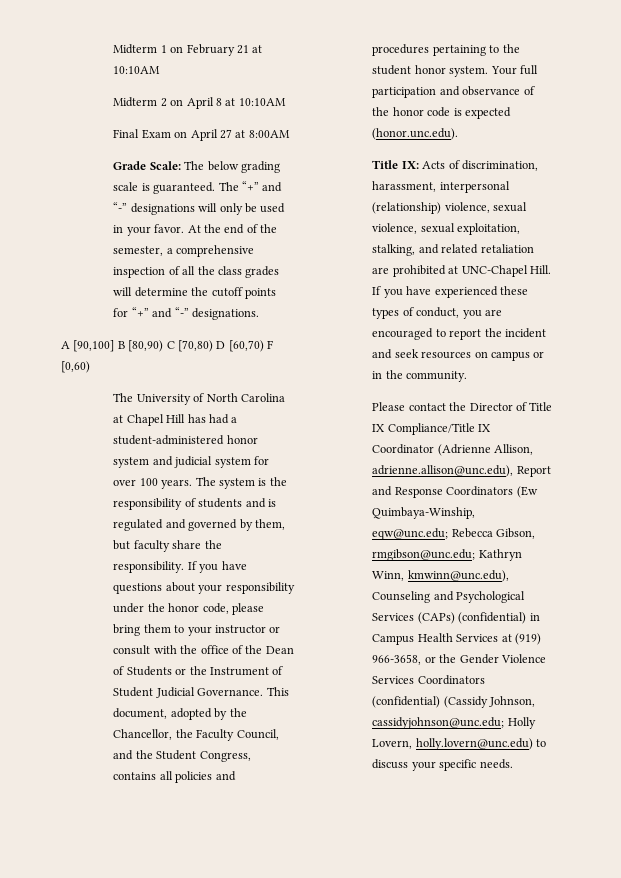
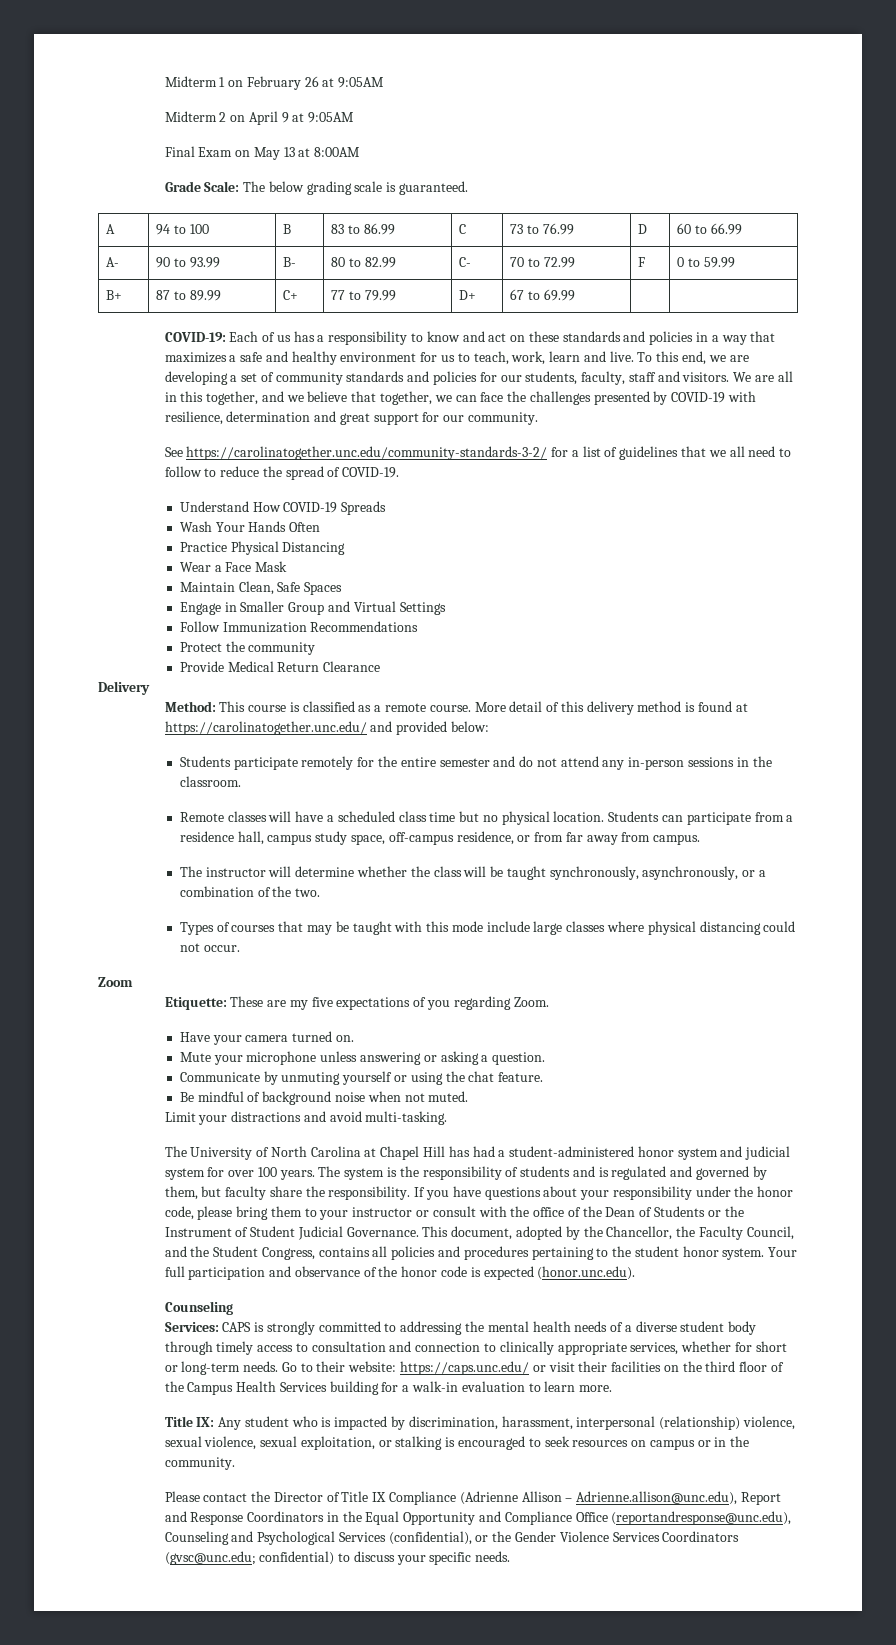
[236,45,263,54] [113,66,161,74] 21 at 10:10AM -> [304,76,385,88] 26 at 9:05AM
[215,98,286,106] 8 at 10:10AM -> [281,112,355,123] 9 at 9:05AM
[190,129,232,141] April 27 -> [253,147,295,160] May 13
[218,181,283,192] [113,202,286,215] [113,224,278,236] [113,245,255,257] [113,266,280,278] [113,287,276,299] [113,307,259,320] [61,340,273,352] [61,361,90,373] The “+” and “-” designations will only be used in your favor. At the end of the semester, a comprehensive inspection of all the class grades will determine the cutoff points for “+” and “-” designations. // A [90,100] B [80,90) C [70,80) D [60,70) F [0,60) -> [105,224,115,234] [155,224,209,235] [282,224,291,234] [330,223,395,235] [458,224,466,234] [509,223,574,235] [637,224,647,234] [676,223,742,235] [105,257,119,267] [155,257,220,268] [282,257,296,267] [330,257,396,268] [458,257,471,267] [509,257,575,268] [637,257,645,267] [676,257,735,268] [105,290,122,300] [155,290,221,301] [282,290,298,300] [330,290,396,301] [458,290,476,300] [509,289,575,301] [164,331,776,345] [164,351,749,365] [164,371,793,385] [164,391,756,405] [164,411,538,425] [164,446,792,460] [164,466,400,480] [179,501,387,515] [179,521,321,532] [179,541,346,555] [179,561,288,572] [179,581,343,595] [179,601,446,615] [179,621,419,633] [179,641,316,655] [179,661,381,672] [98,681,150,695] [164,701,748,715] [164,721,489,735] [179,756,772,770] [179,776,241,787] [179,811,794,825] [179,831,701,845] [179,866,767,880] [179,886,321,897] [179,921,796,935] [179,943,240,952] [98,977,133,987] [164,996,549,1010] [179,1031,355,1045] [179,1051,546,1065] [179,1071,544,1085] [179,1091,469,1105] [164,1111,448,1125] // A | 94 to 100 | B | 83 to 86.99 | C | 73 to 76.99 | D | 60 to 66.99 // A- | 90 to 93.99 | B- | 80 to 82.99 | C- | 70 to 72.99 | F | 0 to 59.99 // B+ | 87 to 89.99 | C+ | 77 to 79.99 | D+ | 67 to 69.99 | | // COVID-19: Each of us has a responsibility to know and act on these standards and policies in a way that maximizes a safe and healthy environment for us to teach, work, learn and live. To this end, we are developing a set of community standards and policies for our students, faculty, staff and visitors. We are all in this together, and we believe that together, we can face the challenges presented by COVID-19 with resilience, determination and great support for our community. // See https://carolinatogether.unc.edu/community-standards-3-2/ for a list of guidelines that we all need to follow to reduce the spread of COVID-19. // Understand How COVID-19 Spreads // Wash Your Hands Often // Practice Physical Distancing // Wear a Face Mask // Maintain Clean, Safe Spaces // Engage in Smaller Group and Virtual Settings // Follow Immunization Recommendations // Protect the community // Provide Medical Return Clearance // Delivery // Method: This course is classified as a remote course. More detail of this delivery method is found at https://carolinatogether.unc.edu/ and provided below: // Students participate remotely for the entire semester and do not attend any in-person sessions in the classroom. // Remote classes will have a scheduled class time but no physical location. Students can participate from a residence hall, campus study space, off-campus residence, or from far away from campus. // The instructor will determine whether the class will be taught synchronously, asynchronously, or a combination of the two. // Types of courses that may be taught with this mode include large classes where physical distancing could not occur. // Zoom // Etiquette: These are my five expectations of you regarding Zoom. // Have your camera turned on. // Mute your microphone unless answering or asking a question. // Communicate by unmuting yourself or using the chat feature. // Be mindful of background noise when not muted. // Limit your distractions and avoid multi-tasking.
[372,160,460,169] Title IX: Acts of -> [164,1301,233,1315] [164,1321,757,1335] [164,1341,787,1355] [164,1361,784,1375] [164,1381,613,1395] [164,1416,405,1430] Counseling // Services: CAPS is strongly committed to addressing the mental health needs of a diverse student body through timely access to consultation and connection to clinically appropriate services, whether for short or long-term needs. Go to their website: https://caps.unc.edu/ or visit their facilities on the third floor of the Campus Health Services building for a walk-in evaluation to learn more. // Title IX: Any student who is impacted by
[372,244,534,256] [372,265,551,277] [372,286,528,298] [372,307,502,319] [372,328,546,340] [372,349,393,359] stalking, and related retaliation are prohibited at UNC-Chapel Hill. If you have experienced these types of conduct, you are encouraged to report the incident and -> [378,1436,541,1450] or stalking is encouraged to
[387,423,492,435] [372,444,534,456] [372,465,551,477] [372,486,538,498] [372,507,476,519] [372,528,536,540] [372,549,522,561] [372,570,509,582] [372,591,526,603] [372,612,540,624] [372,633,541,645] [372,654,422,665] Compliance/Title IX Coordinator (Adrienne Allison, adrienne.allison@unc.edu), Report and Response Coordinators (Ew Quimbaya-Winship, eqw@unc.edu; Rebecca Gibson, rmgibson@unc.edu; Kathryn Winn, kmwinn@unc.edu), Counseling and Psychological Services (CAPs) (confidential) in Campus Health Services at (919) 966-3658, -> [388,1491,781,1505] [164,1511,792,1525] [164,1531,472,1545] Compliance (Adrienne Allison – Adrienne.allison@unc.edu), Report and Response Coordinators in the Equal Opportunity and Compliance Office (reportandresponse@unc.edu), Counseling and Psychological Services (confidential),
[372,696,536,708] [372,717,536,729] [372,738,533,750] (confidential) (Cassidy Johnson, cassidyjohnson@unc.edu; Holly Lovern, holly.lovern@unc.edu) -> [164,1551,335,1565] (gvsc@unc.edu; confidential)

